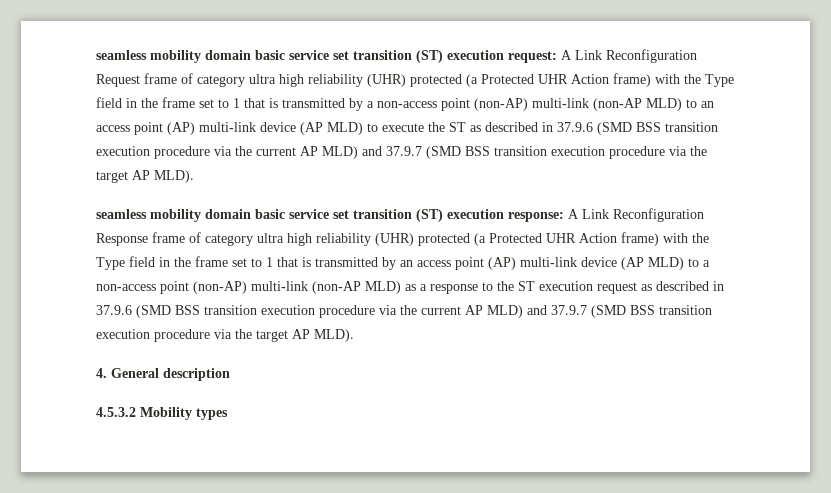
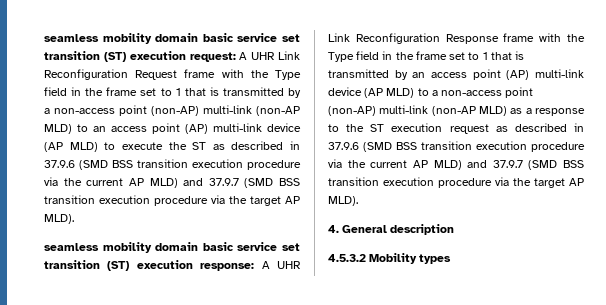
(572, 55) none -> [251,52,276,60] UHR
[181,73,651,87] of category ultra high reliability (UHR) protected (a Protected UHR Action frame) -> (216, 73) none
(579, 214) none -> [277,261,301,269] UHR
[189,232,659,246] of category ultra high reliability (UHR) protected (a Protected UHR Action frame) -> (535, 37) none

